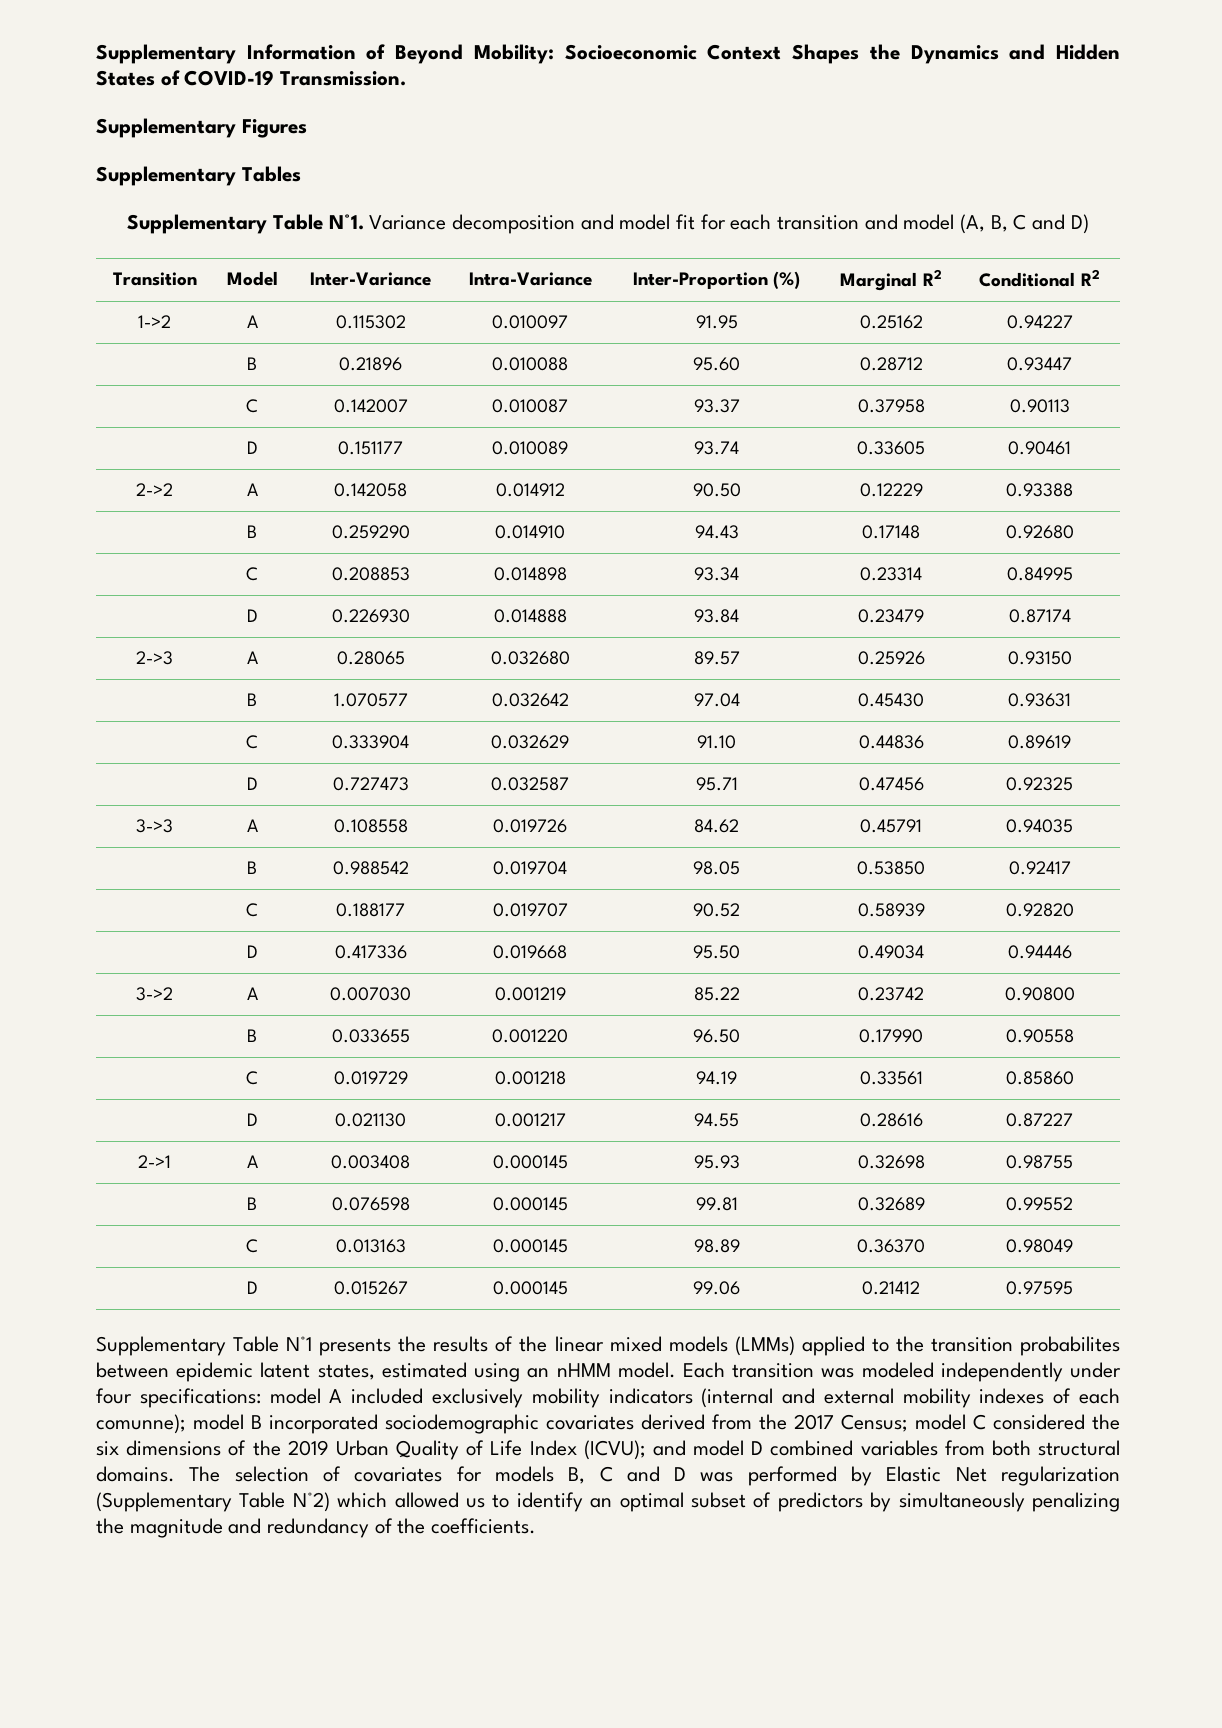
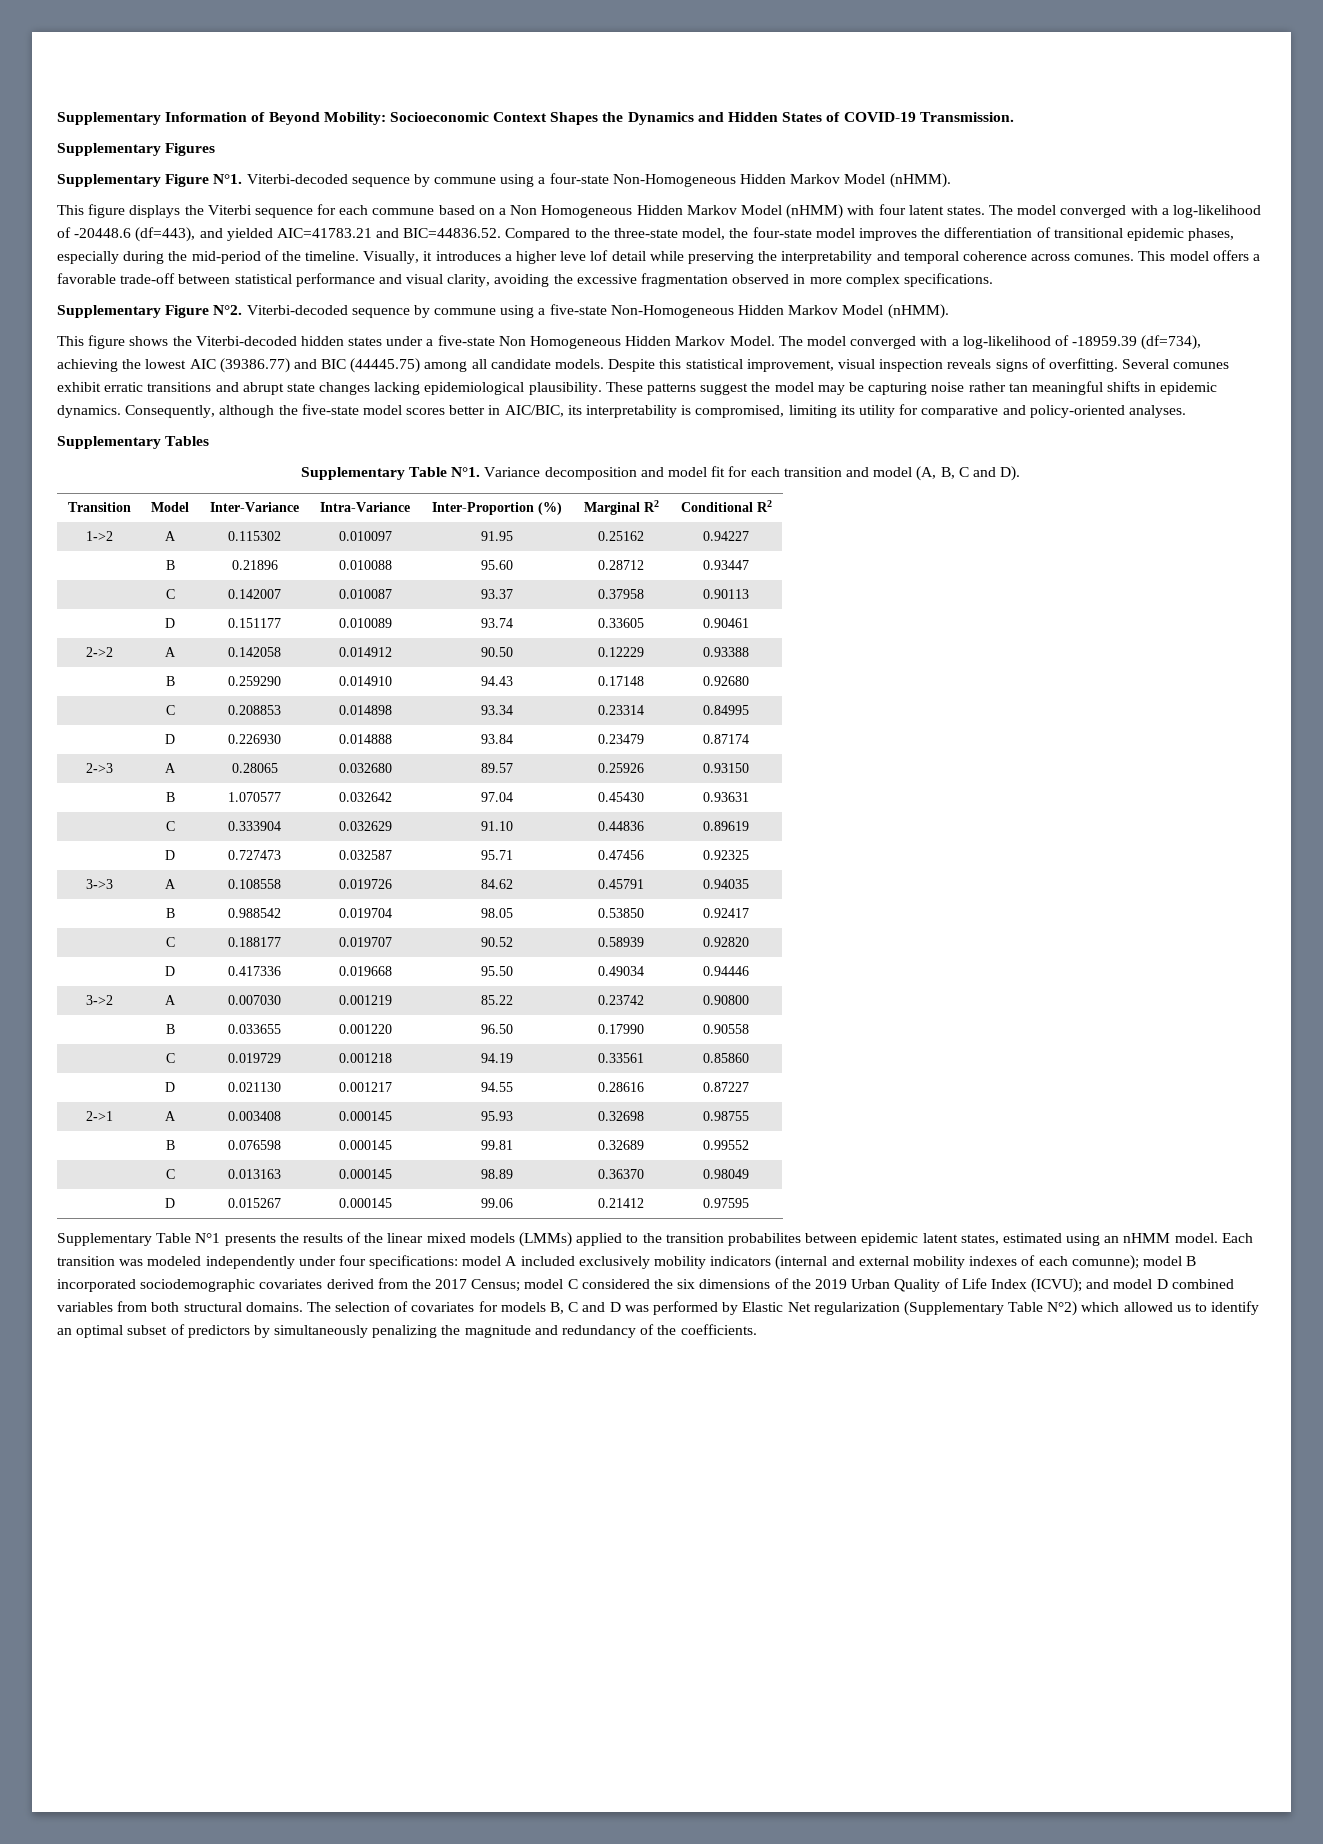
(307, 128) none -> [57,173,951,188] [57,204,1261,219] [57,227,1235,242] [57,250,1260,264] [57,273,993,287] [57,304,949,319] [57,335,1202,350] [57,358,1230,373] [57,381,1218,395] [57,404,1186,418] // Supplementary Figure N°1. Viterbi-decoded sequence by commune using a four-state Non-Homogeneous Hidden Markov Model (nHMM). // This figure displays the Viterbi sequence for each commune based on a Non Homogeneous Hidden Markov Model (nHMM) with four latent states. The model converged with a log-likelihood of -20448.6 (df=443), and yielded AIC=41783.21 and BIC=44836.52. Compared to the three-state model, the four-state model improves the differentiation of transitional epidemic phases, especially during the mid-period of the timeline. Visually, it introduces a higher leve lof detail while preserving the interpretability and temporal coherence across comunes. This model offers a favorable trade-off between statistical performance and visual clarity, avoiding the excessive fragmentation observed in more complex specifications. // Supplementary Figure N°2. Viterbi-decoded sequence by commune using a five-state Non-Homogeneous Hidden Markov Model (nHMM). // This figure shows the Viterbi-decoded hidden states under a five-state Non Homogeneous Hidden Markov Model. The model converged with a log-likelihood of -18959.39 (df=734), achieving the lowest AIC (39386.77) and BIC (44445.75) among all candidate models. Despite this statistical improvement, visual inspection reveals signs of overfitting. Several comunes exhibit erratic transitions and abrupt state changes lacking epidemiological plausibility. These patterns suggest the model may be capturing noise rather tan meaningful shifts in epidemic dynamics. Consequently, although the five-state model scores better in AIC/BIC, its interpretability is compromised, limiting its utility for comparative and policy-oriented analyses.
[1070,214,1089,234] D) -> [1000,466,1021,481] D).

